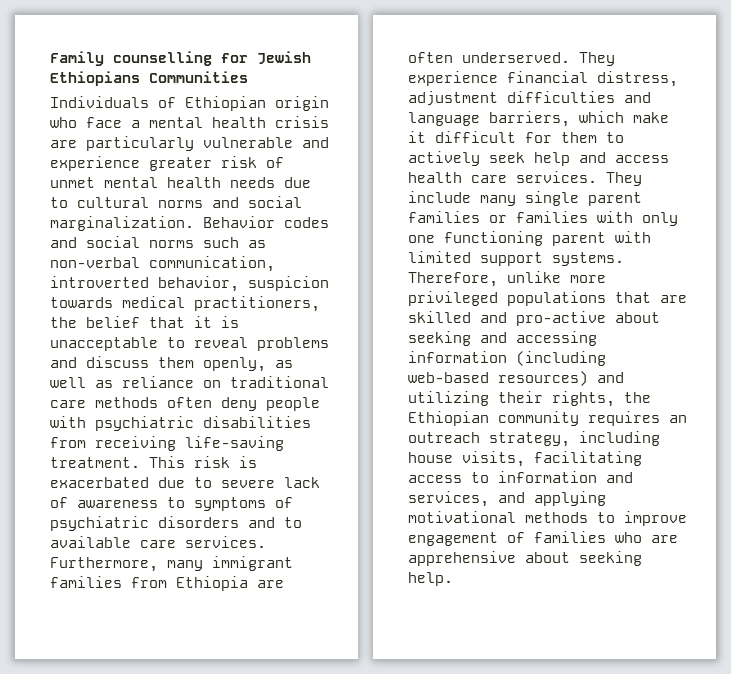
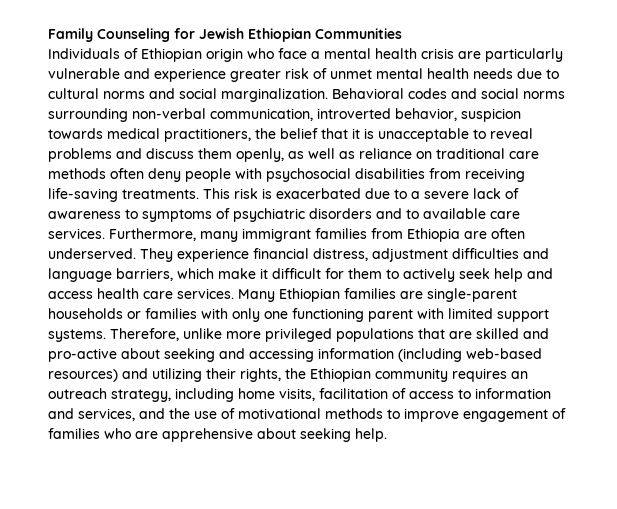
[113,51,212,66] counselling -> [97,28,170,42] Counseling
[50,71,140,86] Ethiopians -> [248,28,311,42] Ethiopian
[203,216,275,228] Behavior -> [332,88,404,99] Behavioral
[203,237,266,248] such as -> [48,108,128,122] surrounding
[95,416,194,431] psychiatric -> [266,168,351,182] psychosocial
[50,457,140,468] treatment. -> [122,189,199,199] treatments.
(212, 482) none -> [411,191,420,199] a
[606,172,642,186] [408,191,642,206] [408,211,480,223] They include many single parent families -> [238,288,517,302] [48,308,123,319] Many Ethiopian families are single-parent households
[408,451,642,467] house visits, facilitating -> [238,388,406,401] home visits, facilitation of
[534,491,606,506] applying -> [169,408,235,419] the use of

